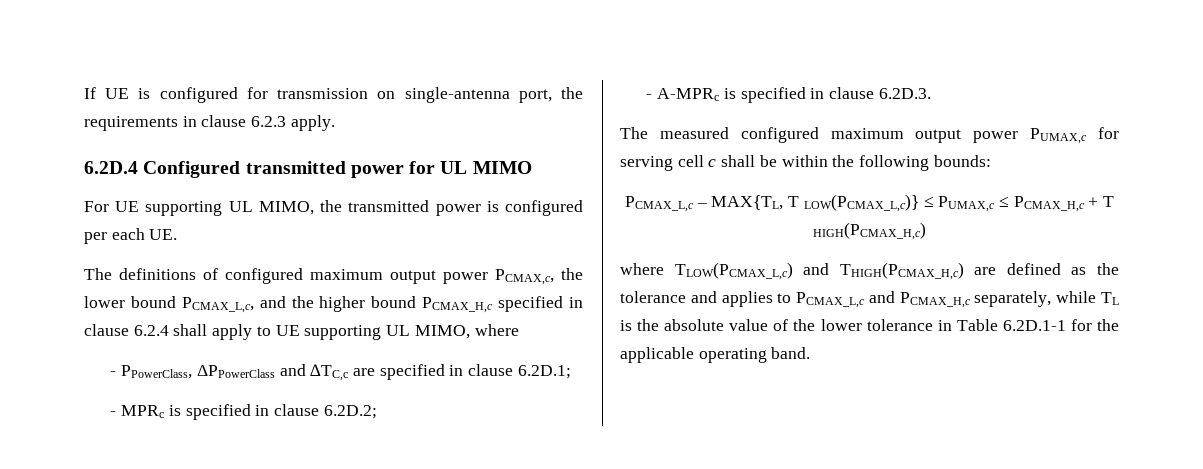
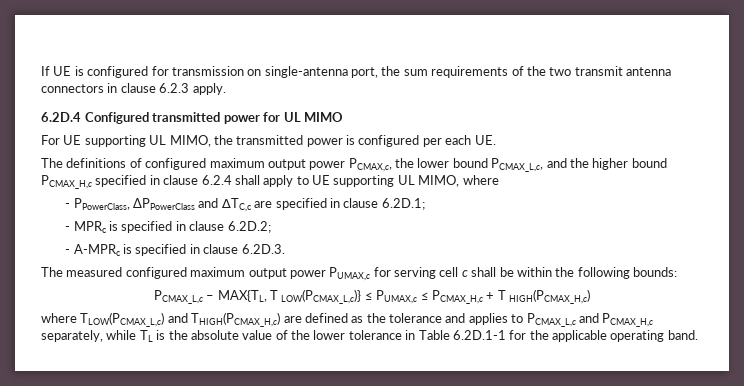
[84,116,178,131] requirements -> [403,66,671,78] [41,84,104,93] sum requirements of the two transmit antenna connectors

